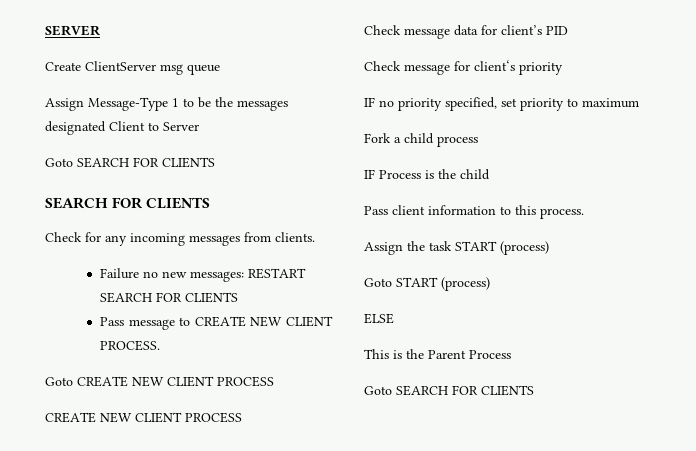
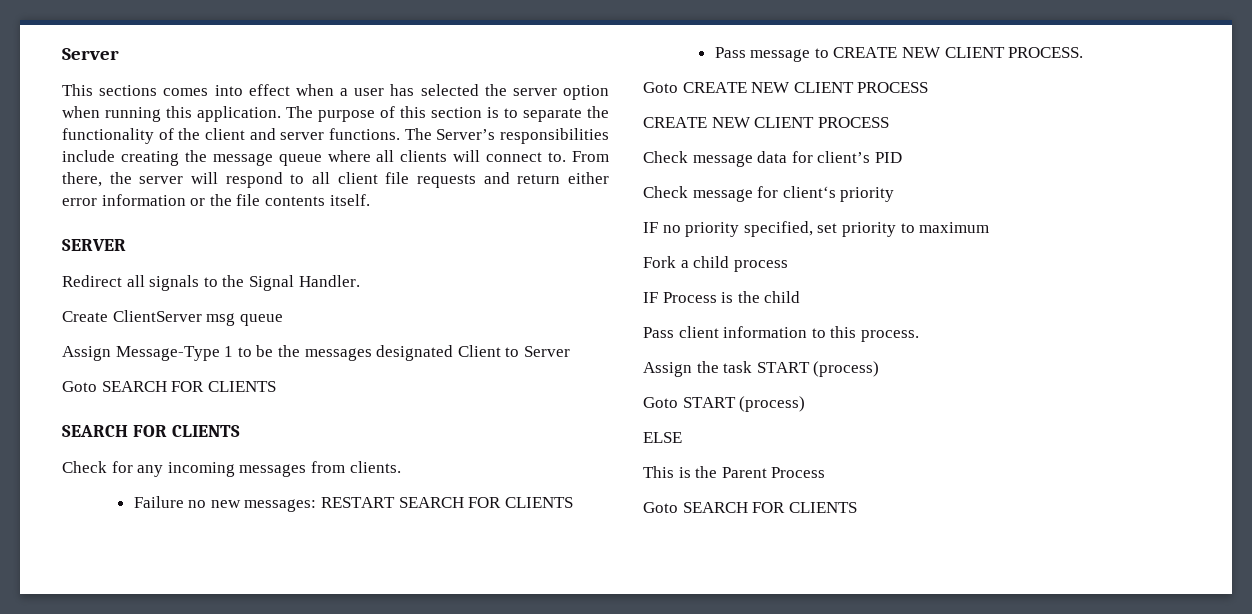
[45,25,100,36] SERVER -> [62,48,119,60] [62,84,609,100] [62,106,609,122] [62,128,609,144] [62,150,610,166] [62,172,609,188] [62,194,370,206] [62,239,126,251] [62,275,360,291] Server // This sections comes into effect when a user has selected the server option when running this application. The purpose of this section is to separate the functionality of the client and server functions. The Server’s responsibilities include creating the message queue where all clients will connect to. From there, the server will respond to all client file requests and return either error information or the file contents itself. // SERVER // Redirect all signals to the Signal Handler.

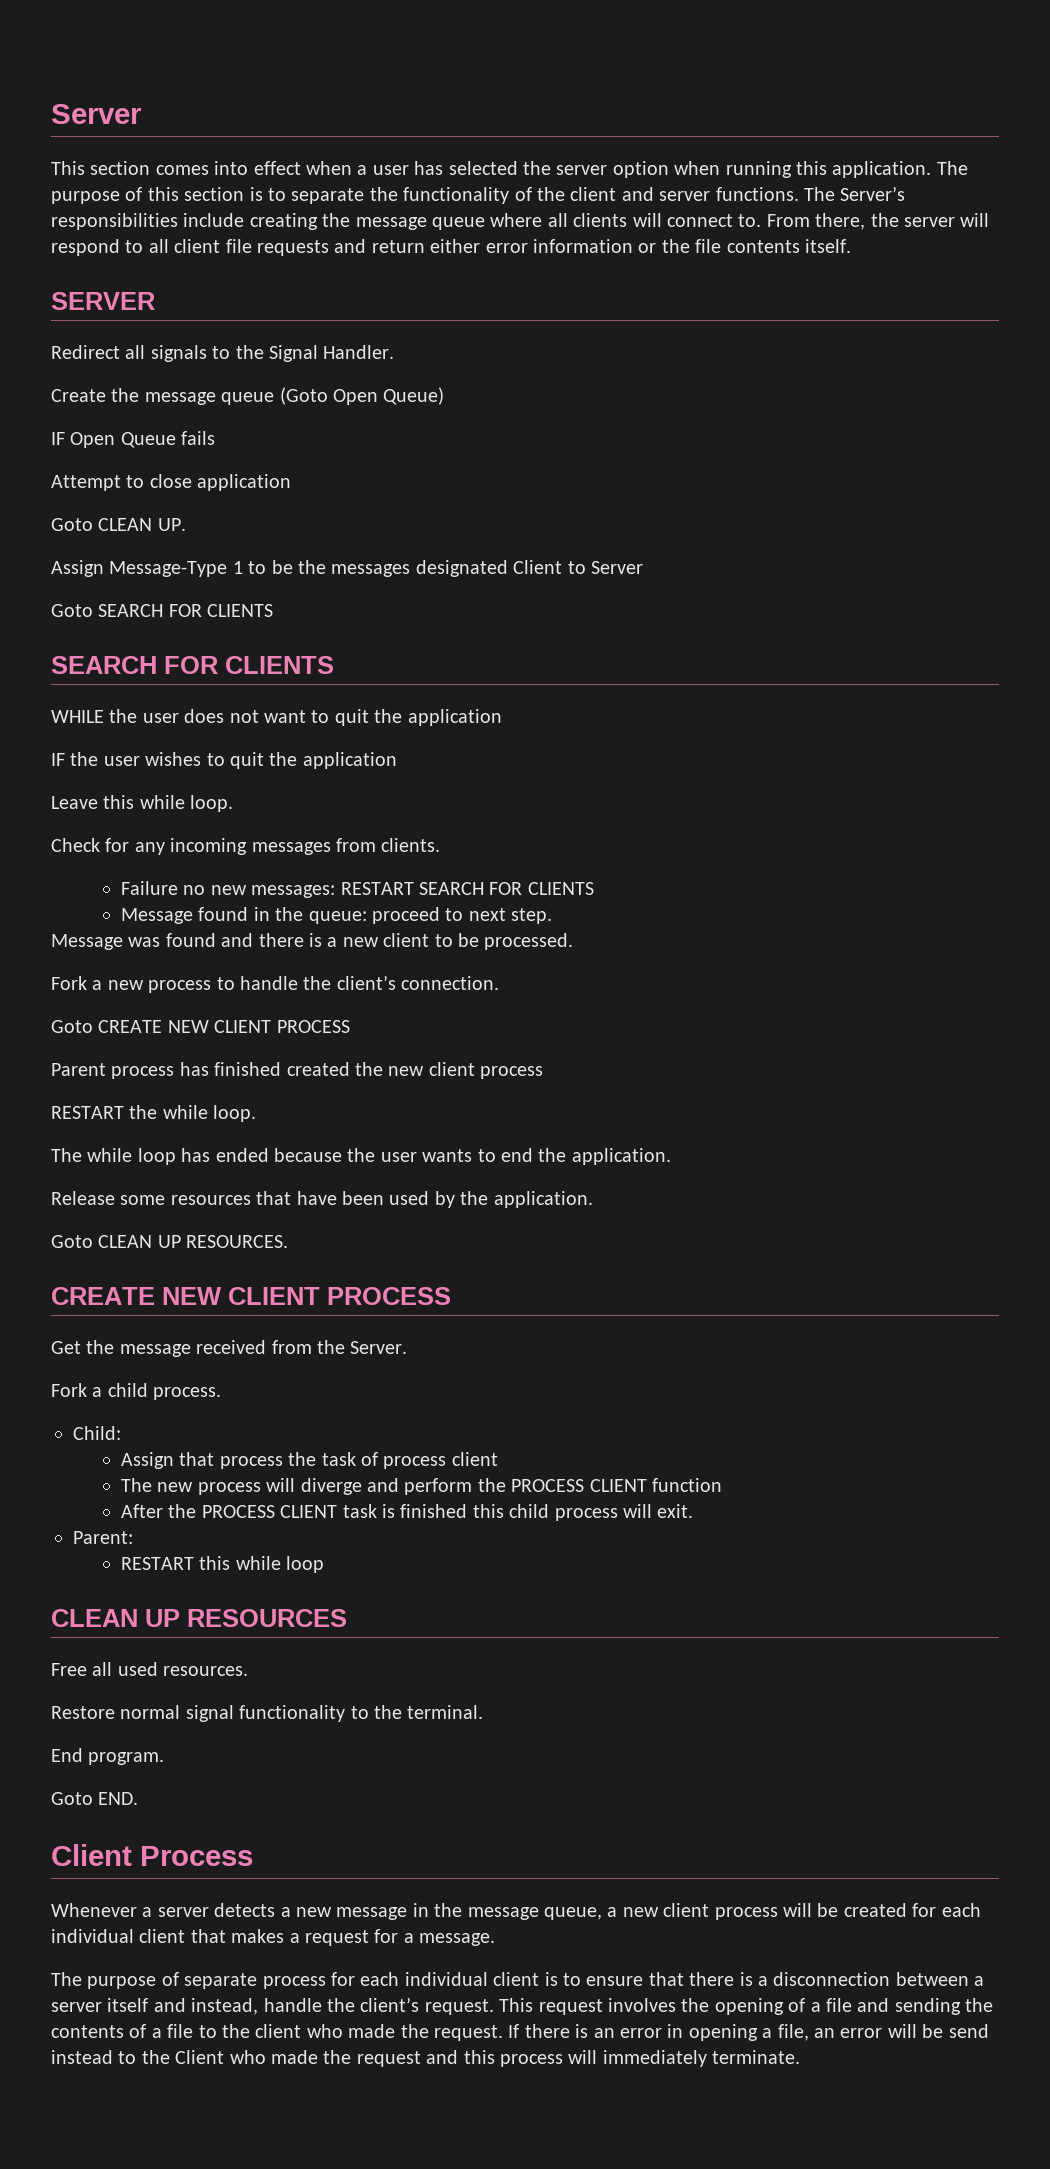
[99,85,158,96] sections -> [90,161,151,175] section
[112,310,283,326] ClientServer msg queue -> [111,387,445,405] [51,431,216,448] [51,474,292,491] [51,518,186,531] the message queue (Goto Open Queue) // IF Open Queue fails // Attempt to close application // Goto CLEAN UP.
(240, 431) none -> [51,709,502,726] [51,752,397,769] [51,795,234,812] // WHILE the user does not want to quit the application // IF the user wishes to quit the application // Leave this while loop.
[714,47,1084,62] Pass message to CREATE NEW CLIENT PROCESS. -> [120,907,553,924] [51,933,574,950] [51,975,500,993] Message found in the queue: proceed to next step. // Message was found and there is a new client to be processed. // Fork a new process to handle the client’s connection.
[643,117,889,128] [643,151,902,167] [643,186,895,202] [643,221,990,237] [643,256,788,272] [643,291,801,303] [643,326,857,338] CREATE NEW CLIENT PROCESS // Check message data for client’s PID // Check message for client‘s priority // IF no priority specified, set priority to maximum // Fork a child process // IF Process is the child // Pass client information to this -> [51,1062,544,1079] [51,1105,257,1122] [51,1148,671,1165] [51,1191,593,1208] [51,1235,289,1248] [51,1287,451,1305] [51,1340,408,1357] [51,1383,148,1397] Parent process has finished created the new client process // RESTART the while loop. // The while loop has ended because the user wants to end the application. // Release some resources that have been used by the application. // Goto CLEAN UP RESOURCES. // CREATE NEW CLIENT PROCESS // Get the message received from the Server. // Fork a child
[643,361,880,377] [643,396,806,412] [643,432,682,443] [643,466,826,478] [643,502,857,513] // Assign the task START (process) // Goto START (process) // ELSE // This is the Parent Process // Goto SEARCH FOR CLIENTS -> [73,1426,121,1440] [120,1452,498,1469] [120,1478,722,1495] [120,1504,694,1521] [73,1531,133,1544] [120,1556,325,1573] [51,1609,347,1627] [51,1662,249,1676] [51,1705,484,1722] [51,1748,165,1765] [51,1792,139,1805] [51,1844,253,1866] [51,1903,981,1920] [51,1929,496,1946] [51,1972,985,1989] [51,1997,994,2015] [51,2024,989,2041] [51,2050,801,2067] // Child: // Assign that process the task of process client // The new process will diverge and perform the PROCESS CLIENT function // After the PROCESS CLIENT task is finished this child process will exit. // Parent: // RESTART this while loop // CLEAN UP RESOURCES // Free all used resources. // Restore normal signal functionality to the terminal. // End program. // Goto END. // Client Process // Whenever a server detects a new message in the message queue, a new client process will be created for each individual client that makes a request for a message. // The purpose of separate process for each individual client is to ensure that there is a disconnection between a server itself and instead, handle the client’s request. This request involves the opening of a file and sending the contents of a file to the client who made the request. If there is an error in opening a file, an error will be send instead to the Client who made the request and this process will immediately terminate.

